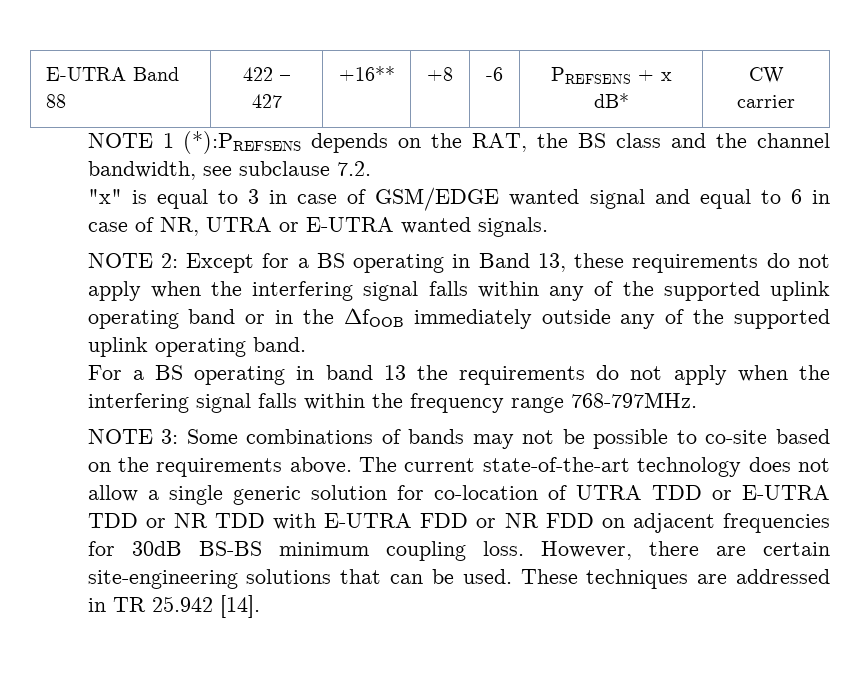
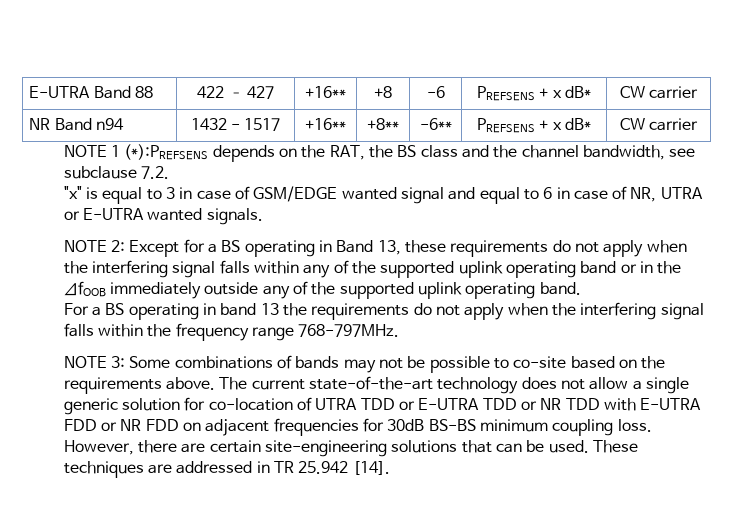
(795, 101) none -> [29,118,125,131] [190,118,281,131] [305,118,346,130] [367,118,399,130] [419,118,452,130] [477,118,591,133] [619,118,699,131] // NR Band n94 | 1432 - 1517 | +16** | +8** | -6** | PREFSENS + x dB* | CW carrier

